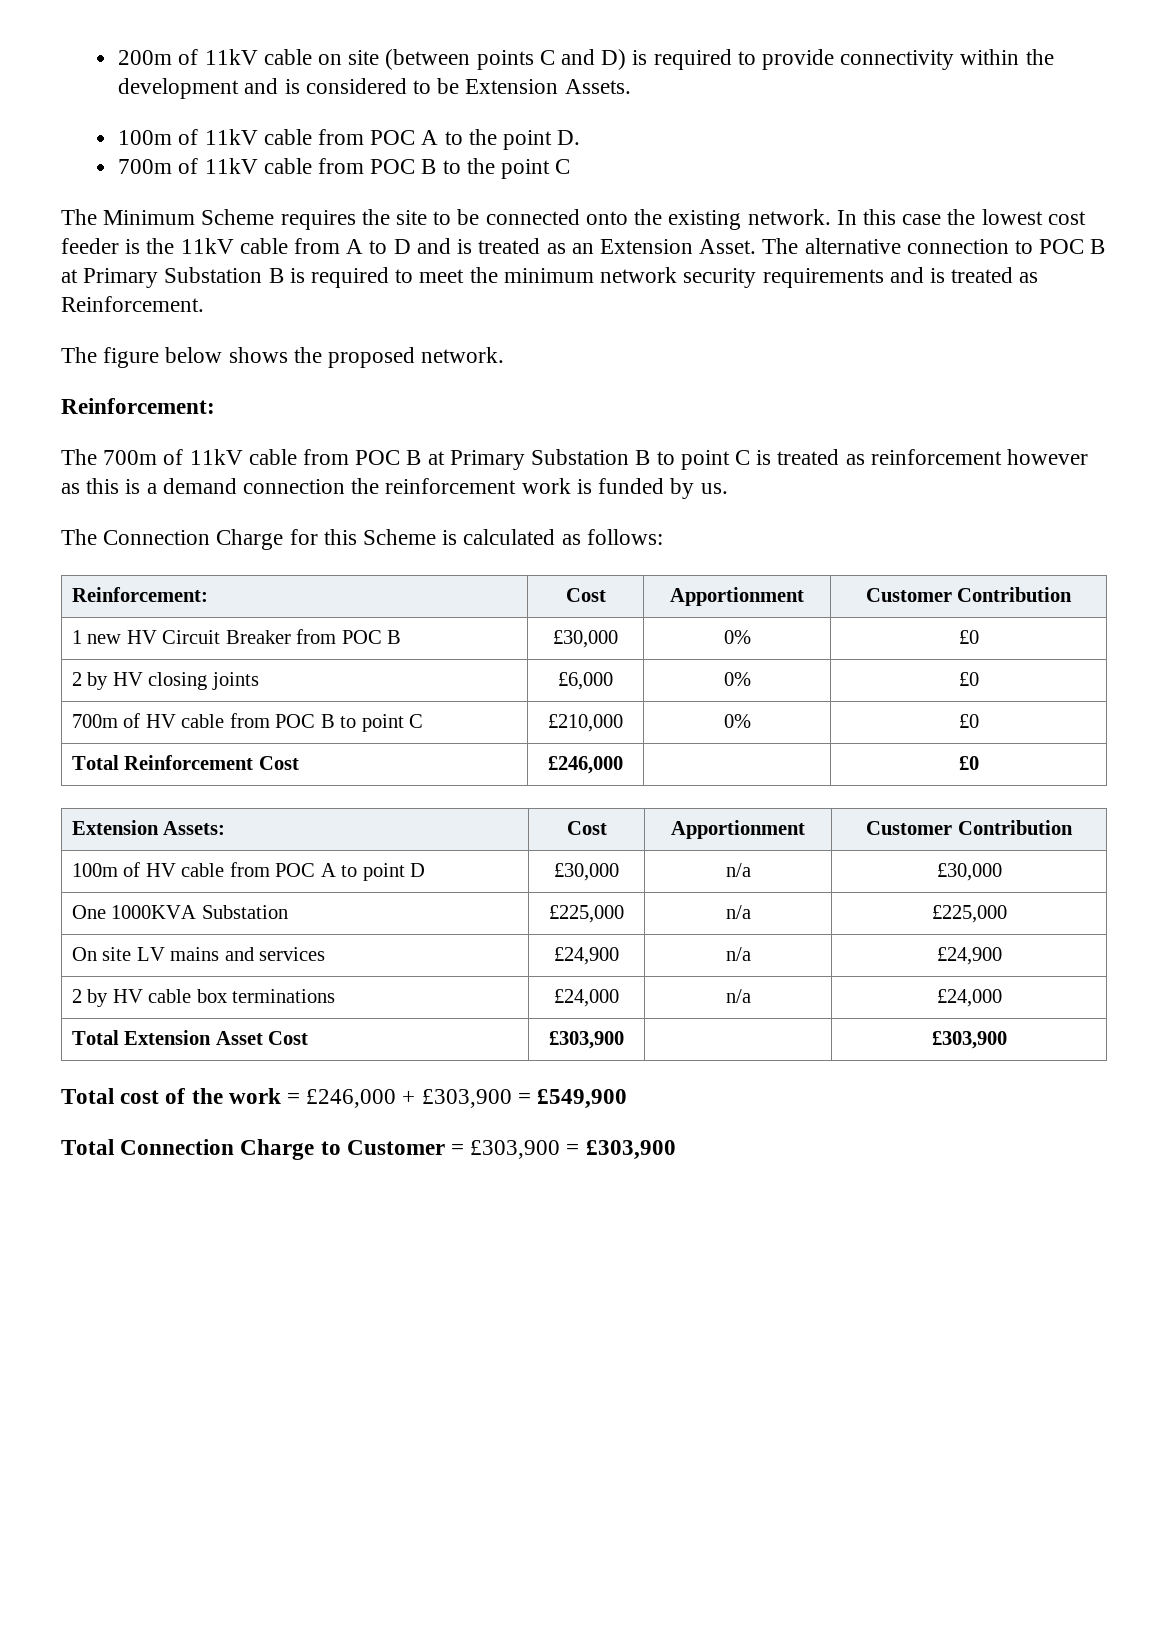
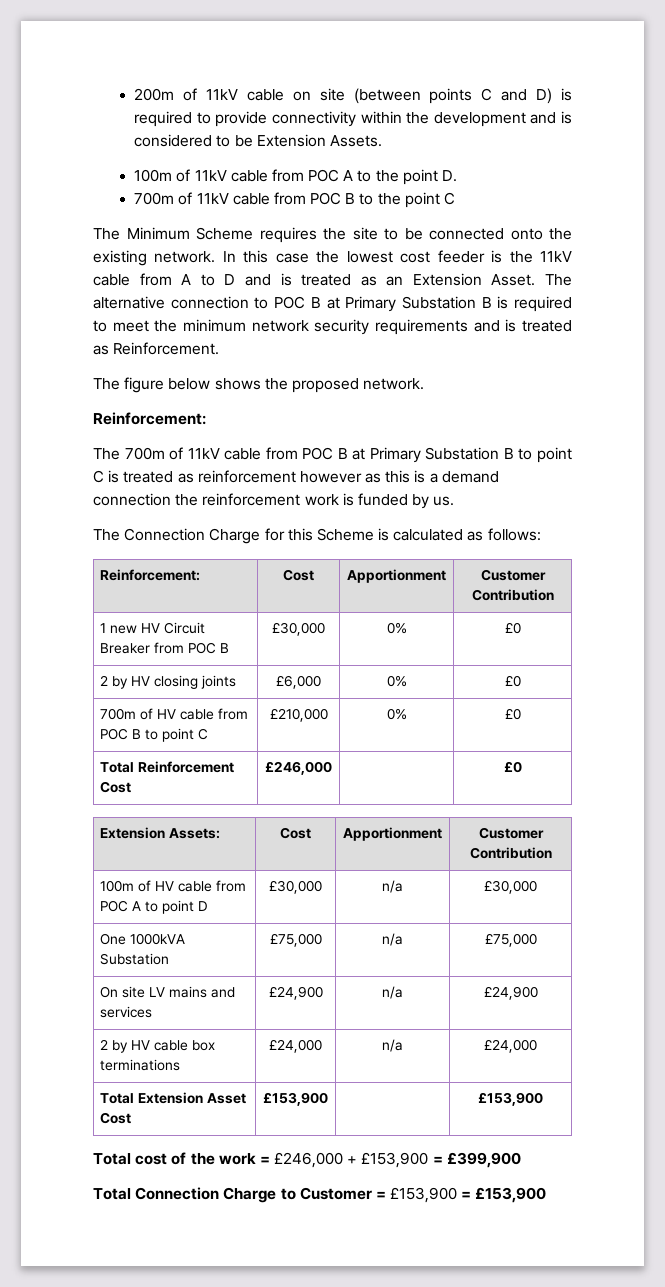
[111,905,197,919] 1000KVA -> [129,933,185,945] 1000kVA
[549,905,624,923] [725,905,751,919] [931,905,1007,923] £225,000 | n/a | £225,000 -> [269,933,322,947] [382,933,403,946] [484,933,537,947] £75,000 | n/a | £75,000
[549,1031,624,1049] [931,1031,1007,1049] £303,900 | | £303,900 -> [263,1092,328,1106] [478,1092,543,1106] £153,900 | | £153,900
[421,1089,628,1109] £303,900 = £549,900 -> [361,1152,521,1168] £153,900 = £399,900
[470,1140,676,1160] £303,900 = £303,900 -> [390,1187,547,1203] £153,900 = £153,900

